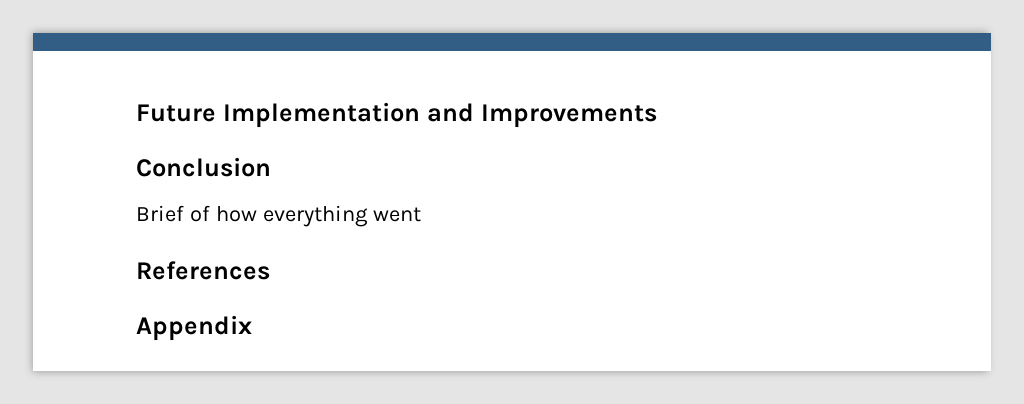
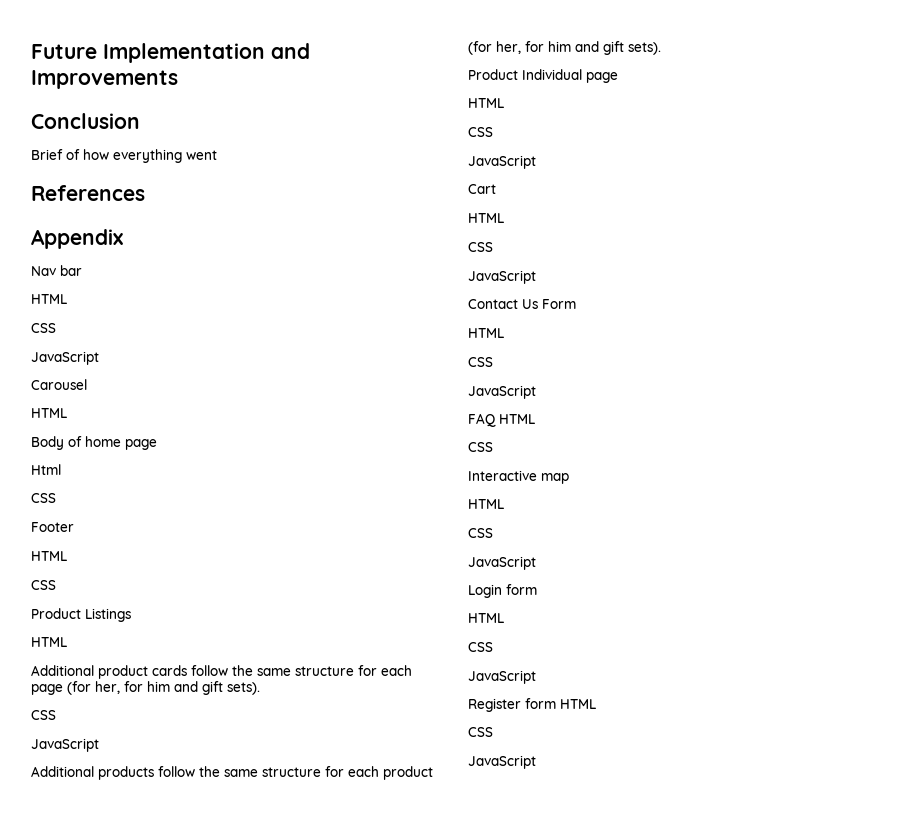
(252, 328) none -> [31,265,82,276] [31,294,67,304] [31,323,56,333] [31,351,99,365] [31,379,87,390] [31,408,67,418] [31,436,157,450] [31,464,61,475] [31,493,56,503] [31,522,74,532] [31,551,67,561] [31,580,56,590] [31,608,131,622] [31,637,67,647] [31,665,412,679] [31,681,260,695] [31,710,56,720] [31,738,99,752] [31,766,433,780] [468,41,661,55] [468,69,618,83] [468,98,504,108] [468,127,493,137] [468,155,536,169] [468,184,496,194] [468,213,504,223] [468,242,493,252] [468,270,536,284] [468,299,576,309] [468,328,504,338] [468,357,493,367] [468,385,536,399] [468,413,535,427] [468,442,493,452] [468,470,569,484] [468,499,504,509] [468,528,493,538] [468,556,536,570] [468,584,537,598] [468,613,504,623] [468,642,493,652] [468,670,536,684] [468,698,596,712] [468,727,493,737] [468,755,536,769] // Nav bar // HTML // CSS // JavaScript // Carousel // HTML // Body of home page // Html // CSS // Footer // HTML // CSS // Product Listings // HTML // Additional product cards follow the same structure for each page (for her, for him and gift sets). // CSS // JavaScript // Additional products follow the same structure for each product (for her, for him and gift sets). // Product Individual page // HTML // CSS // JavaScript // Cart // HTML // CSS // JavaScript // Contact Us Form // HTML // CSS // JavaScript // FAQ HTML // CSS // Interactive map // HTML // CSS // JavaScript // Login form // HTML // CSS // JavaScript // Register form HTML // CSS // JavaScript

